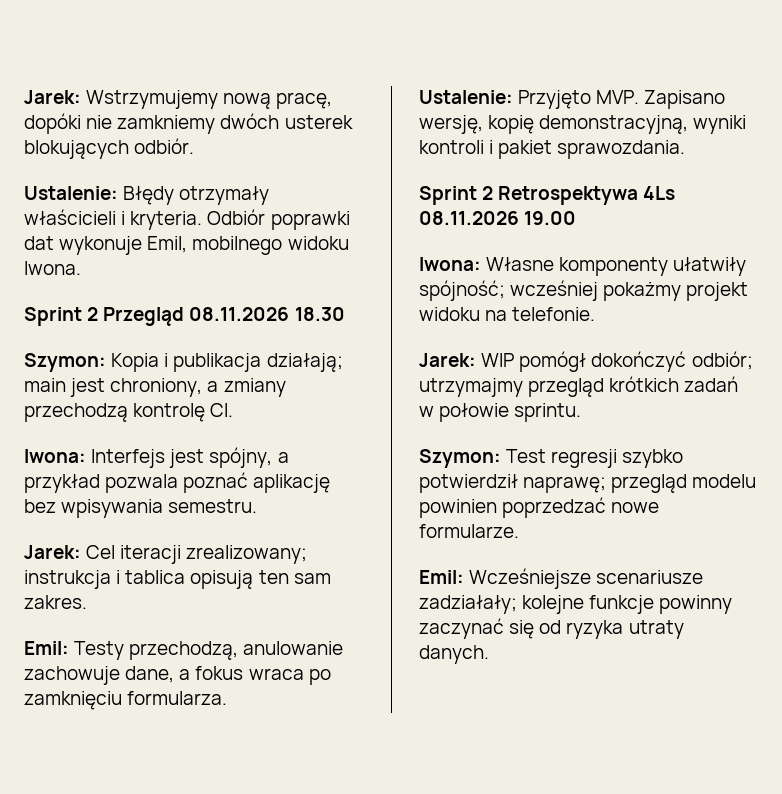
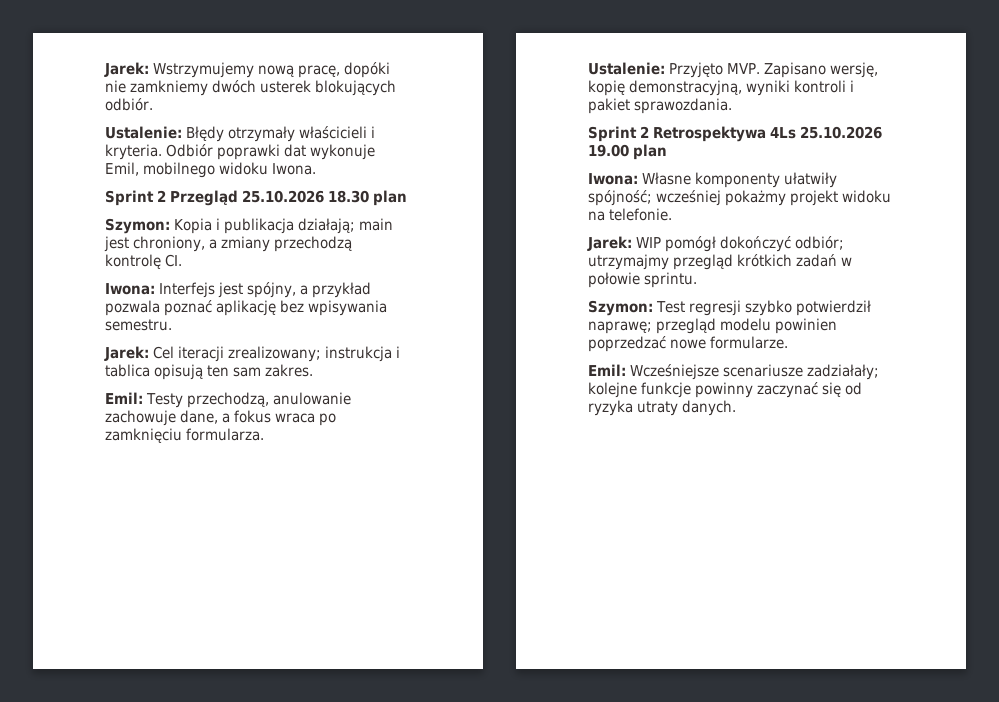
[189,307,290,321] 08.11.2026 -> [242,190,324,203] 25.10.2026
(345, 314) none -> [373,190,407,206] plan
[419,211,519,225] 08.11.2026 -> [800,126,882,139] 25.10.2026
(577, 218) none -> [633,144,667,160] plan

